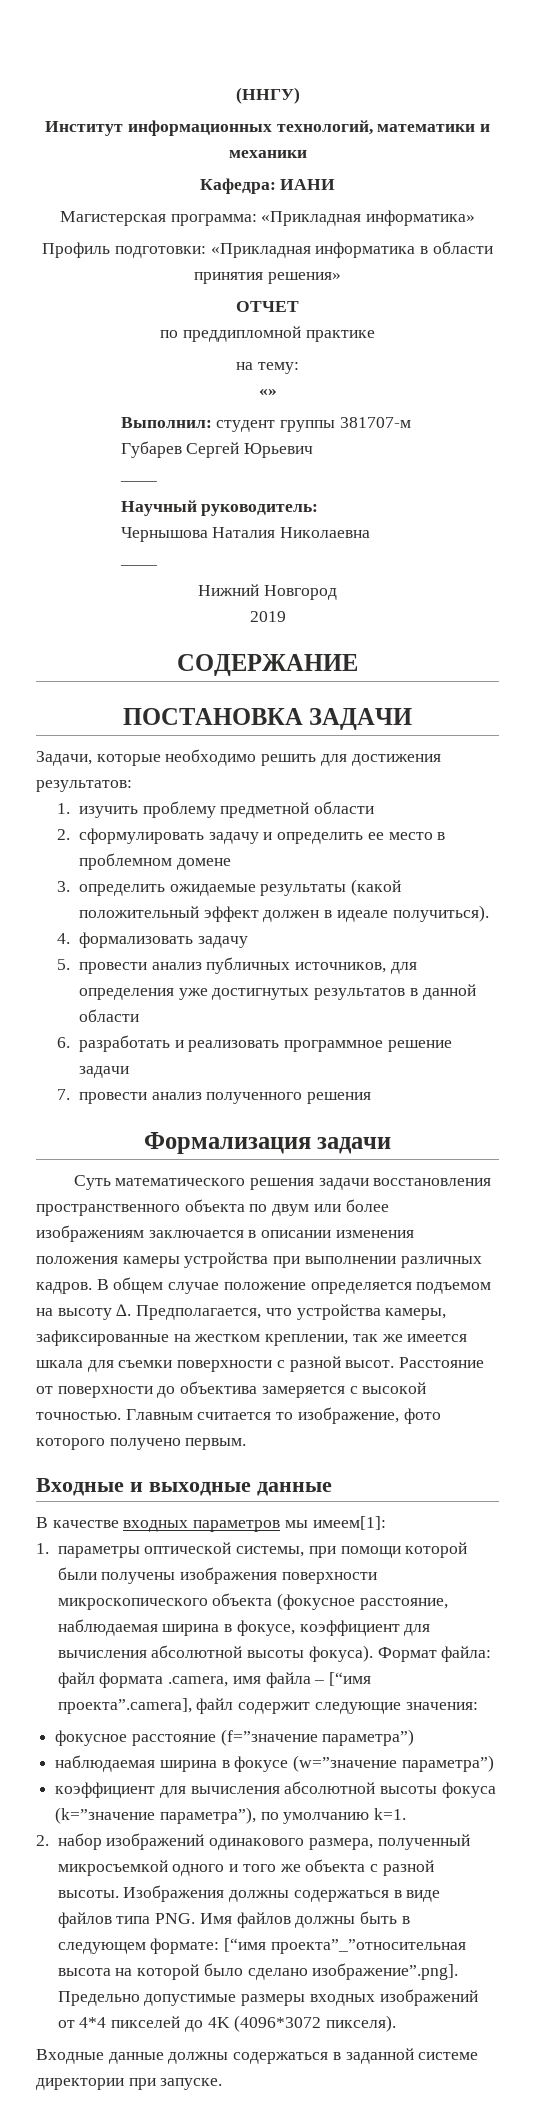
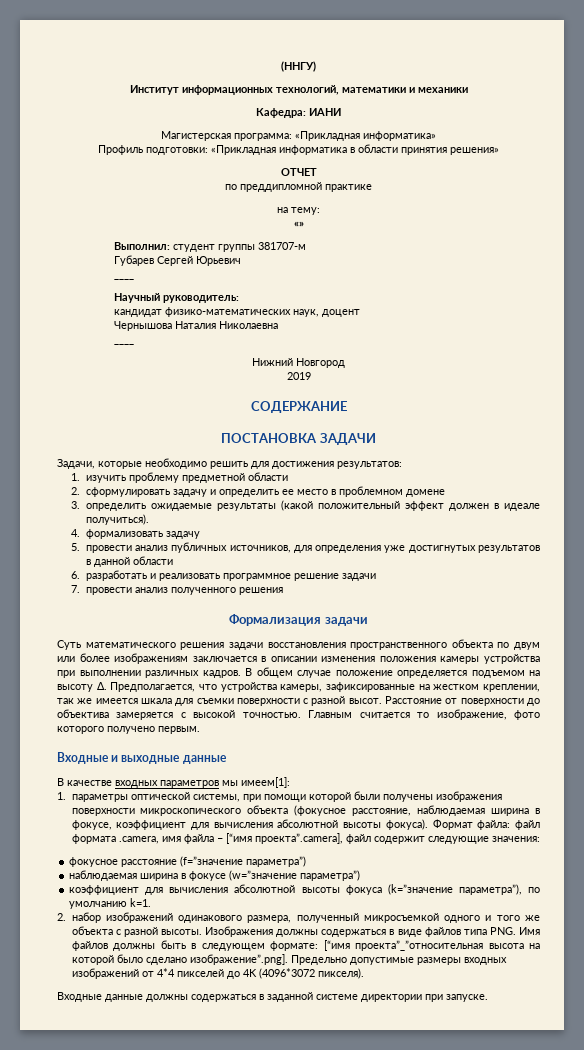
(319, 510) none -> [114,307,361,317] // кандидат физико-математических наук, доцент

